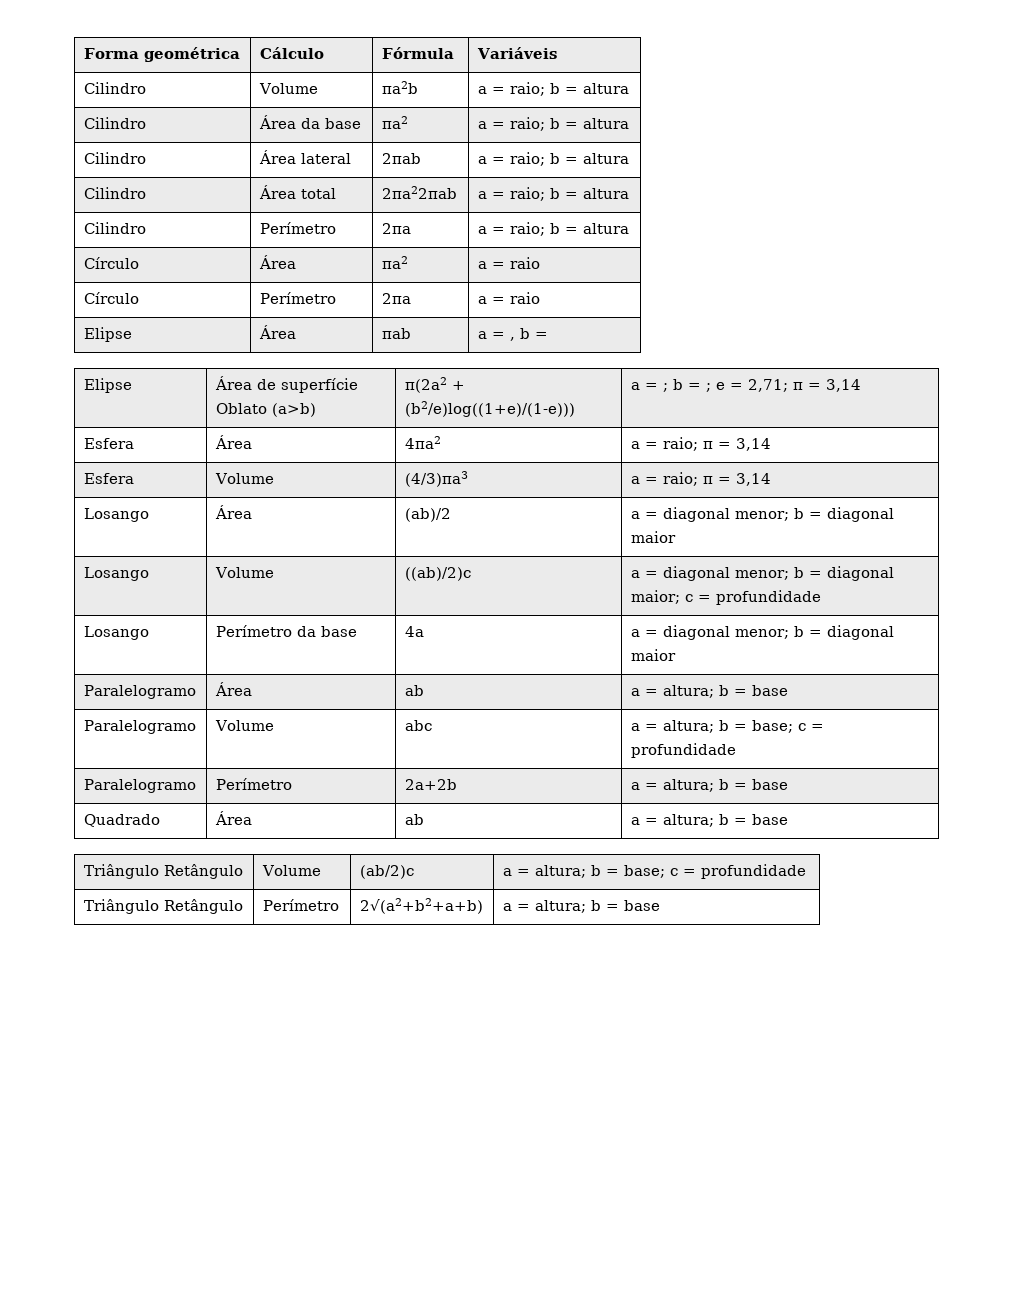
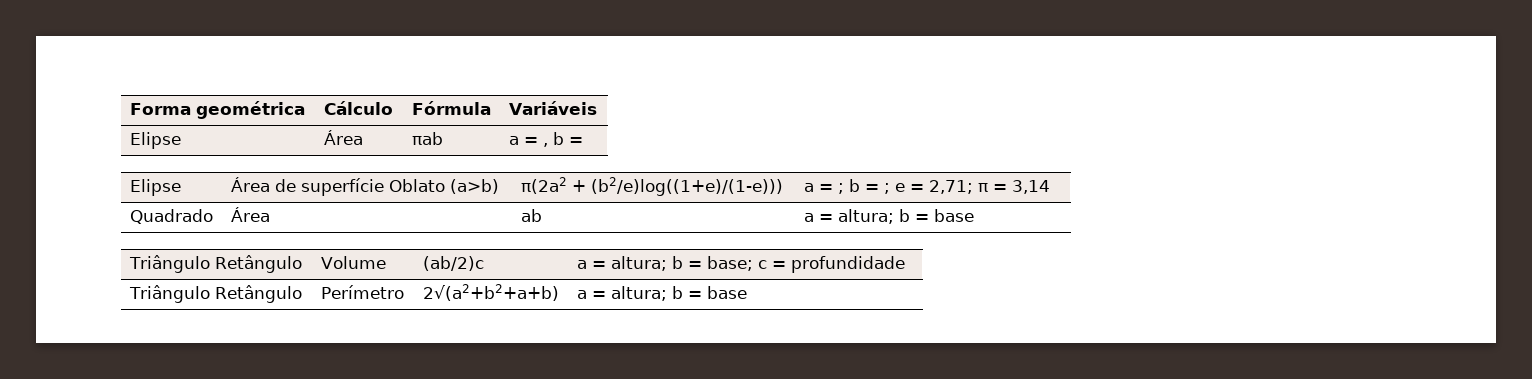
[83,82,146,94] [258,83,318,94] [381,81,418,94] [477,82,629,96] [83,117,146,129] [258,115,361,129] [381,116,408,129] [477,117,629,131] [83,152,146,164] [258,150,351,164] [381,153,421,164] [477,152,629,166] [83,187,146,199] [258,185,336,199] [381,186,457,199] [477,187,629,201] [83,222,146,234] [259,222,336,234] [381,223,411,234] [477,222,629,236] [83,257,139,269] [258,255,296,269] [381,256,408,269] [477,257,540,269] [83,292,139,304] [259,292,336,304] [381,293,411,304] [477,292,540,304] // Cilindro | Volume | πa2b | a = raio; b = altura // Cilindro | Área da base | πa2 | a = raio; b = altura // Cilindro | Área lateral | 2πab | a = raio; b = altura // Cilindro | Área total | 2πa22πab | a = raio; b = altura // Cilindro | Perímetro | 2πa | a = raio; b = altura // Círculo | Área | πa2 | a = raio // Círculo | Perímetro | 2πa | a = raio -> (597, 108) none
[83,438,134,449] [214,435,252,449] [404,436,441,449] [630,437,771,451] [83,473,134,484] [214,473,274,484] [404,471,468,487] [630,472,771,486] [83,508,149,522] [214,505,252,519] [404,508,451,522] [630,507,894,522] [630,531,676,543] [83,567,149,581] [214,567,274,578] [404,567,471,581] [630,566,894,581] [630,590,821,605] [83,626,149,640] [215,625,357,637] [404,626,424,637] [630,625,894,640] [630,649,676,661] [83,685,196,699] [214,682,252,696] [404,685,424,696] [630,685,788,698] [83,720,196,734] [214,720,274,731] [404,720,432,731] [630,720,824,733] [630,743,736,758] [83,779,196,793] [215,778,292,790] [404,779,457,790] [630,779,788,792] // Esfera | Área | 4πa2 | a = raio; π = 3,14 // Esfera | Volume | (4/3)πa3 | a = raio; π = 3,14 // Losango | Área | (ab)/2 | a = diagonal menor; b = diagonal maior // Losango | Volume | ((ab)/2)c | a = diagonal menor; b = diagonal maior; c = profundidade // Losango | Perímetro da base | 4a | a = diagonal menor; b = diagonal maior // Paralelogramo | Área | ab | a = altura; b = base // Paralelogramo | Volume | abc | a = altura; b = base; c = profundidade // Paralelogramo | Perímetro | 2a+2b | a = altura; b = base -> (1050, 187) none

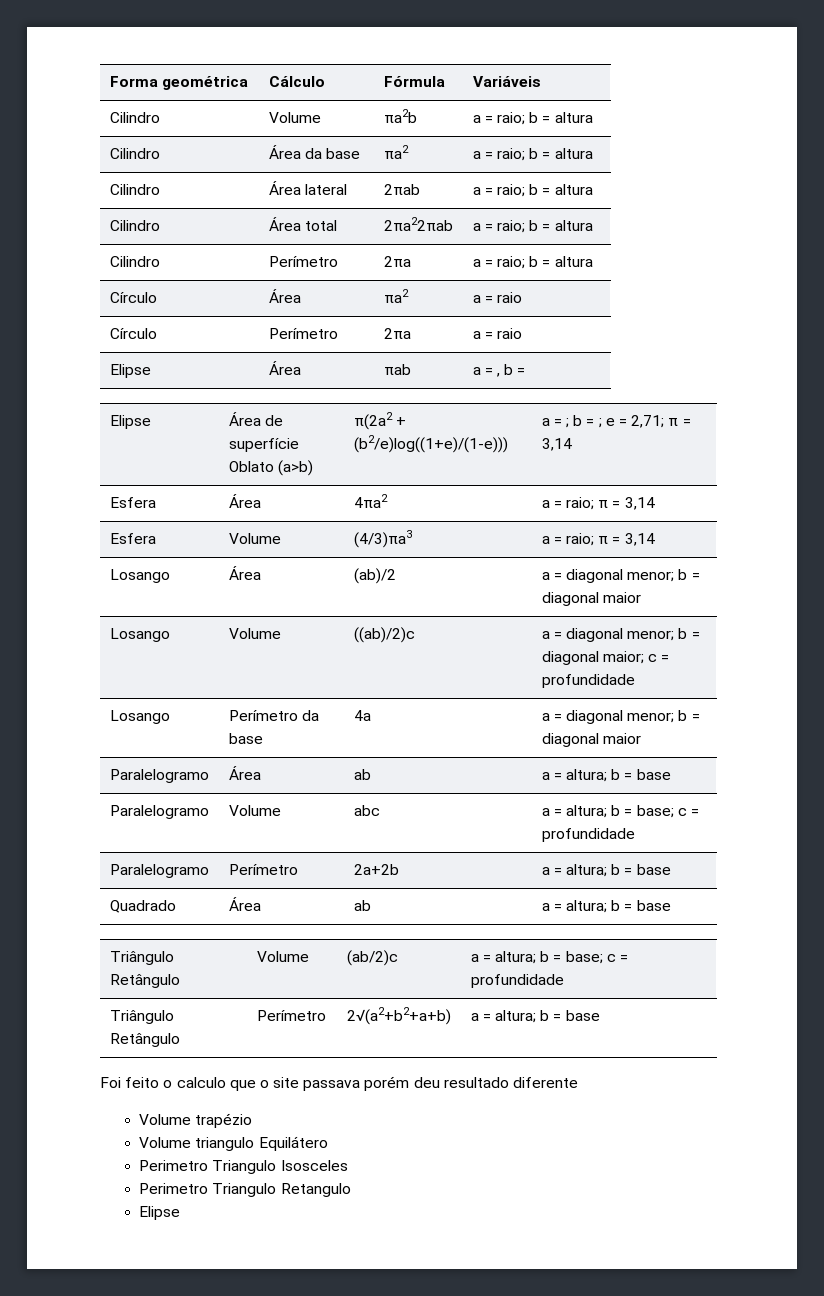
(597, 108) none -> [109,112,160,123] [268,112,321,123] [383,109,417,123] [472,112,593,125] [109,148,160,159] [268,145,361,159] [383,145,409,159] [472,148,593,161] [109,184,160,195] [268,181,347,195] [383,184,420,195] [472,184,593,197] [109,220,160,231] [268,217,337,231] [383,217,453,231] [472,220,593,233] [109,256,160,267] [268,256,338,267] [383,256,411,267] [472,256,593,269] [109,292,157,303] [268,289,301,303] [383,289,409,303] [472,292,523,303] [109,328,157,339] [268,328,338,339] [383,328,411,339] [472,328,523,339] // Cilindro | Volume | πa2b | a = raio; b = altura // Cilindro | Área da base | πa2 | a = raio; b = altura // Cilindro | Área lateral | 2πab | a = raio; b = altura // Cilindro | Área total | 2πa22πab | a = raio; b = altura // Cilindro | Perímetro | 2πa | a = raio; b = altura // Círculo | Área | πa2 | a = raio // Círculo | Perímetro | 2πa | a = raio
(1050, 187) none -> [109,497,156,508] [228,494,261,508] [353,494,388,508] [541,497,655,510] [109,533,156,544] [228,533,281,544] [353,530,412,548] [541,533,655,546] [109,569,170,583] [228,566,261,580] [353,568,396,584] [541,569,700,583] [541,592,641,606] [109,628,170,642] [228,628,281,639] [353,627,415,643] [541,628,700,642] [541,651,670,665] [541,674,635,688] [109,710,170,724] [228,710,319,721] [228,733,263,744] [353,710,371,721] [541,710,700,724] [541,733,641,747] [109,769,209,783] [228,766,261,780] [353,769,371,780] [541,769,671,782] [109,805,209,819] [228,805,281,816] [353,805,380,816] [541,805,700,818] [541,828,635,842] [109,864,209,878] [228,864,298,875] [353,864,399,875] [541,864,671,877] // Esfera | Área | 4πa2 | a = raio; π = 3,14 // Esfera | Volume | (4/3)πa3 | a = raio; π = 3,14 // Losango | Área | (ab)/2 | a = diagonal menor; b = diagonal maior // Losango | Volume | ((ab)/2)c | a = diagonal menor; b = diagonal maior; c = profundidade // Losango | Perímetro da base | 4a | a = diagonal menor; b = diagonal maior // Paralelogramo | Área | ab | a = altura; b = base // Paralelogramo | Volume | abc | a = altura; b = base; c = profundidade // Paralelogramo | Perímetro | 2a+2b | a = altura; b = base
(747, 292) none -> [100,1076,579,1091] [139,1113,253,1128] [139,1136,328,1151] [139,1160,348,1174] [139,1183,351,1197] [139,1206,181,1220] // Foi feito o calculo que o site passava porém deu resultado diferente // Volume trapézio // Volume triangulo Equilátero // Perimetro Triangulo Isosceles // Perimetro Triangulo Retangulo // Elipse

